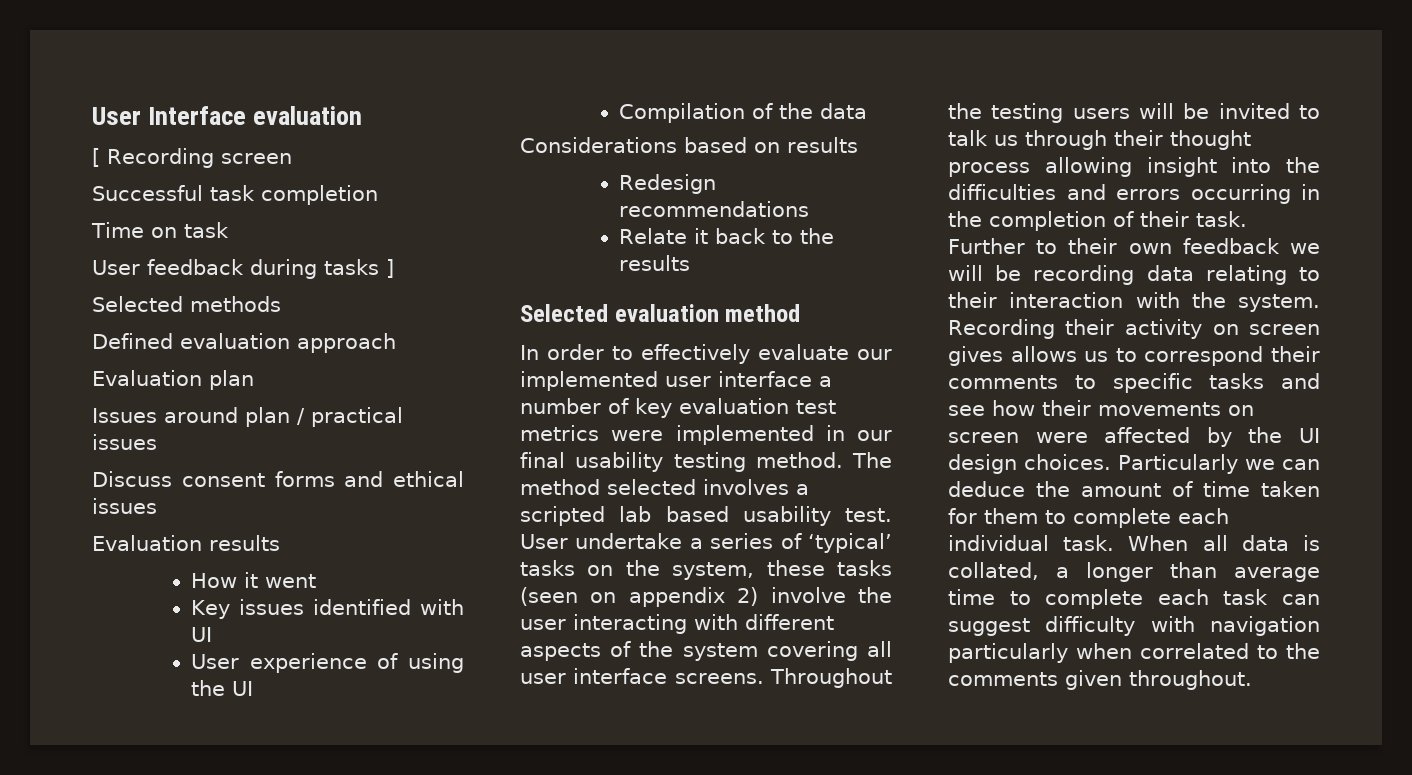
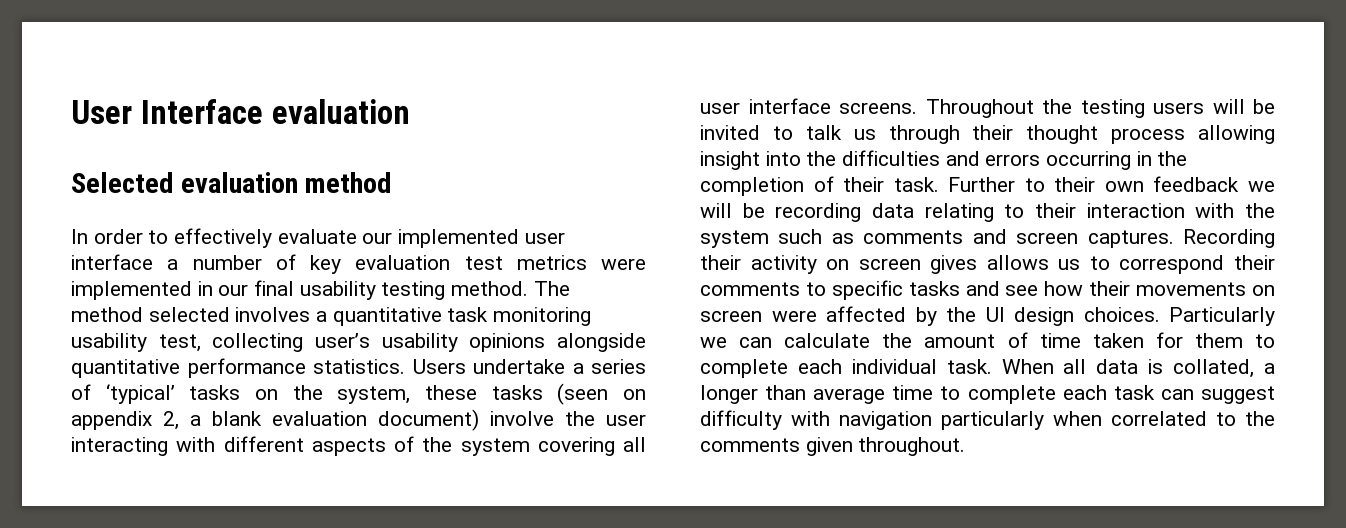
[92,148,292,168] [92,185,378,205] [91,222,229,238] [92,259,394,279] [92,296,281,312] [92,333,396,353] [92,370,254,390] [92,407,403,427] [92,434,157,450] [92,471,464,487] [92,498,157,514] [92,535,280,551] [191,572,317,588] [191,599,464,619] [191,627,213,642] [191,653,464,673] [191,680,254,696] [619,103,868,123] [520,137,858,153] [619,174,717,194] [619,201,810,217] [619,228,835,244] [619,255,691,271] // [ Recording screen // Successful task completion // Time on task // User feedback during tasks ] // Selected methods // Defined evaluation approach // Evaluation plan // Issues around plan / practical issues // Discuss consent forms and ethical issues // Evaluation results // How it went // Key issues identified with UI // User experience of using the UI // Compilation of the data // Considerations based on results // Redesign recommendations // Relate it back to the results -> (410, 111) none
[520,506,892,526] [520,534,568,549] scripted lab based usability test. User -> [332,307,592,326] [71,333,646,352] [71,358,466,378] quantitative task monitoring usability test, collecting user’s usability opinions alongside quantitative performance statistics. Users
[737,587,759,606] 2) -> [163,409,479,431] 2, a blank evaluation document)
[1238,294,1320,312] system. -> [700,229,1174,248] system such as comments and screen captures.
[948,481,1025,497] deduce -> [784,333,871,348] calculate

